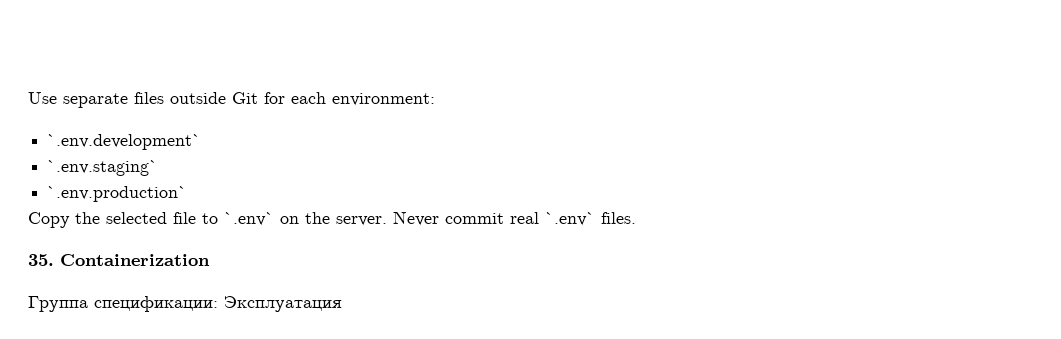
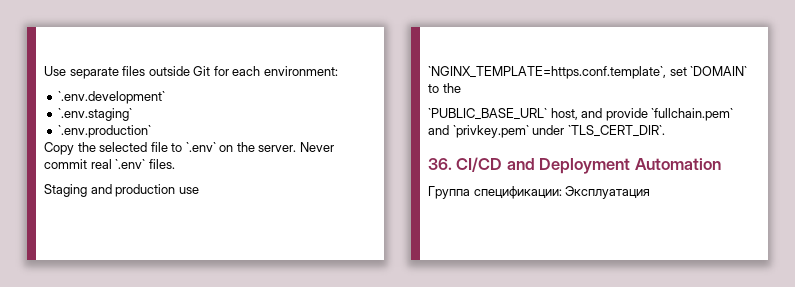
[28,254,210,266] 35. Containerization -> [44,184,199,197] [428,66,748,79] [428,83,461,93] [428,108,734,121] [428,125,665,138] [428,157,721,174] Staging and production use `NGINX_TEMPLATE=https.conf.template`, set `DOMAIN` to the // `PUBLIC_BASE_URL` host, and provide `fullchain.pem` and `privkey.pem` under `TLS_CERT_DIR`. // 36. CI/CD and Deployment Automation

